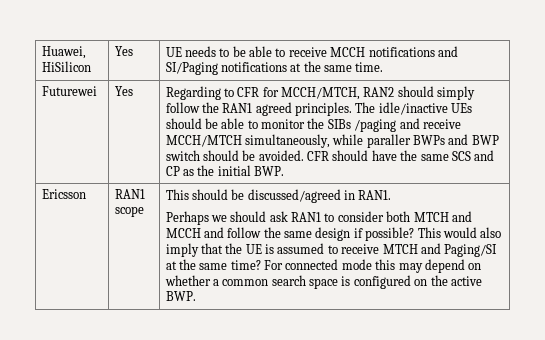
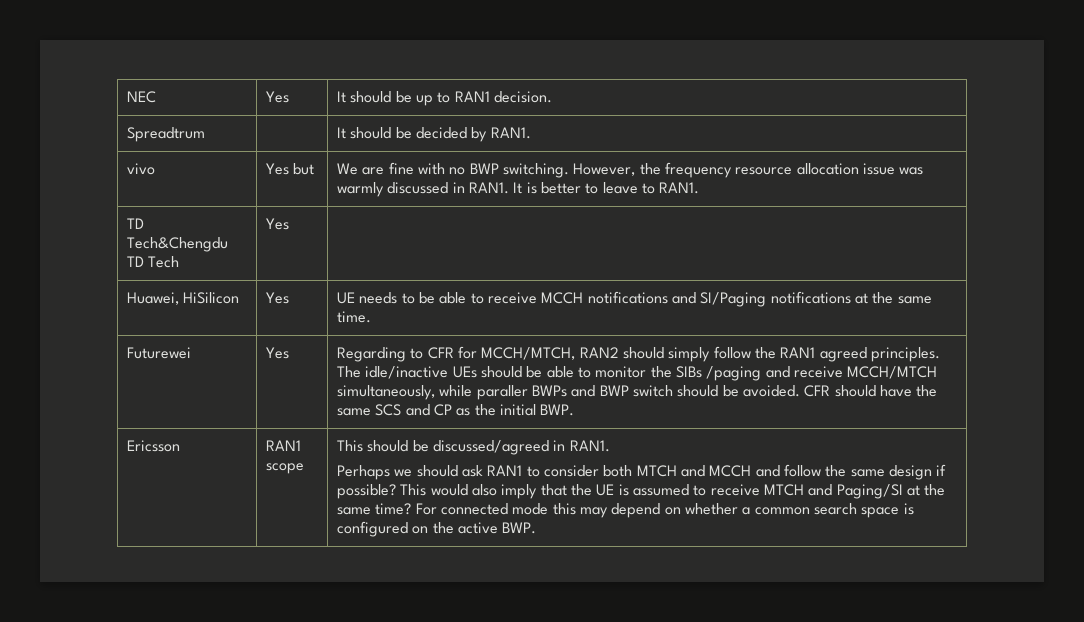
(41, 52) none -> [127,91,157,103] [266,91,290,103] [337,91,552,106] [127,127,206,142] [337,127,531,142] [127,163,156,175] [266,163,315,175] [337,162,924,178] [337,182,700,197] [127,218,145,229] [127,237,229,252] [127,256,180,268] [266,218,290,230] NEC | Yes | It should be up to RAN1 decision. // Spreadtrum | | It should be decided by RAN1. // vivo | Yes but | We are fine with no BWP switching. However, the frequency resource allocation issue was warmly discussed in RAN1. It is better to leave to RAN1. // TD Tech&Chengdu TD Tech | Yes | //

